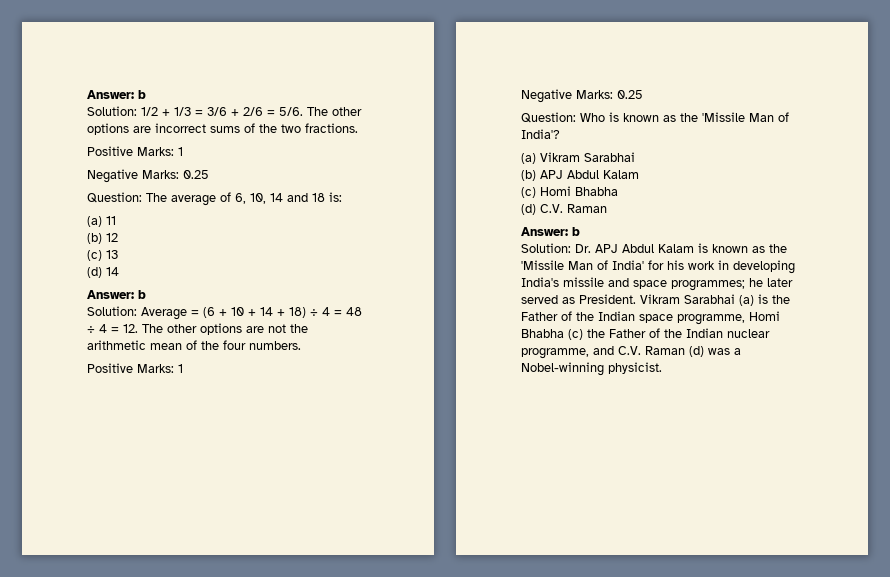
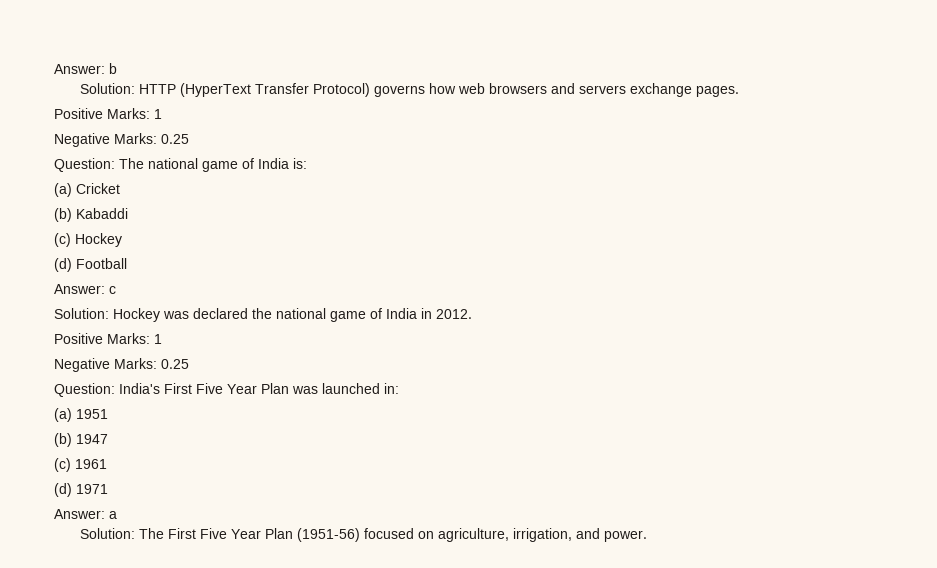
[87,90,146,99] [87,106,362,116] [87,123,358,135] Answer: b // Solution: 1/2 + 1/3 = 3/6 + 2/6 = 5/6. The other options are incorrect sums of the two fractions. -> [54,63,117,74] [79,83,739,97] Answer: b // Solution: HTTP (HyperText Transfer Protocol) governs how web browsers and servers exchange pages.
[171,192,325,206] average of 6, 10, 14 and 18 -> [148,158,289,172] national game of India
[106,216,116,225] [87,233,118,244] [87,250,118,261] [87,267,119,278] [87,290,146,299] [87,306,362,320] [87,323,308,335] [87,340,301,350] [87,363,183,373] [521,89,643,103] [521,112,789,123] [521,129,560,139] [521,152,635,164] [521,170,639,181] [521,186,618,198] [521,204,607,215] [521,227,580,236] [521,243,787,253] [521,260,795,274] [521,277,793,291] [521,294,790,306] [521,311,780,325] [521,328,770,340] [521,346,741,359] [521,362,662,376] 11 // (b) 12 // (c) 13 // (d) 14 // Answer: b // Solution: Average = (6 + 10 + 14 + 18) ÷ 4 = 48 ÷ 4 = 12. The other options are not the arithmetic mean of the four numbers. // Positive Marks: 1 // Negative Marks: 0.25 // Question: Who is known as the 'Missile Man of India'? // (a) Vikram Sarabhai // (b) APJ Abdul Kalam // (c) Homi Bhabha // (d) C.V. Raman // Answer: b // Solution: Dr. APJ Abdul Kalam is known as the 'Missile Man of India' for his work in developing India's missile and space programmes; he later served as President. Vikram Sarabhai (a) is the Father of the Indian space programme, Homi Bhabha (c) the Father of the Indian nuclear programme, and C.V. Raman (d) was a Nobel-winning physicist. -> [76,183,120,194] [54,208,128,222] [54,233,122,247] [54,258,127,272] [54,284,116,294] [54,308,472,322] [54,333,162,344] [54,358,189,372] [54,383,399,397] [54,408,108,422] [54,433,108,447] [54,458,107,472] [54,483,108,497] [54,509,117,519] [79,528,647,542] Cricket // (b) Kabaddi // (c) Hockey // (d) Football // Answer: c // Solution: Hockey was declared the national game of India in 2012. // Positive Marks: 1 // Negative Marks: 0.25 // Question: India's First Five Year Plan was launched in: // (a) 1951 // (b) 1947 // (c) 1961 // (d) 1971 // Answer: a // Solution: The First Five Year Plan (1951-56) focused on agriculture, irrigation, and power.

